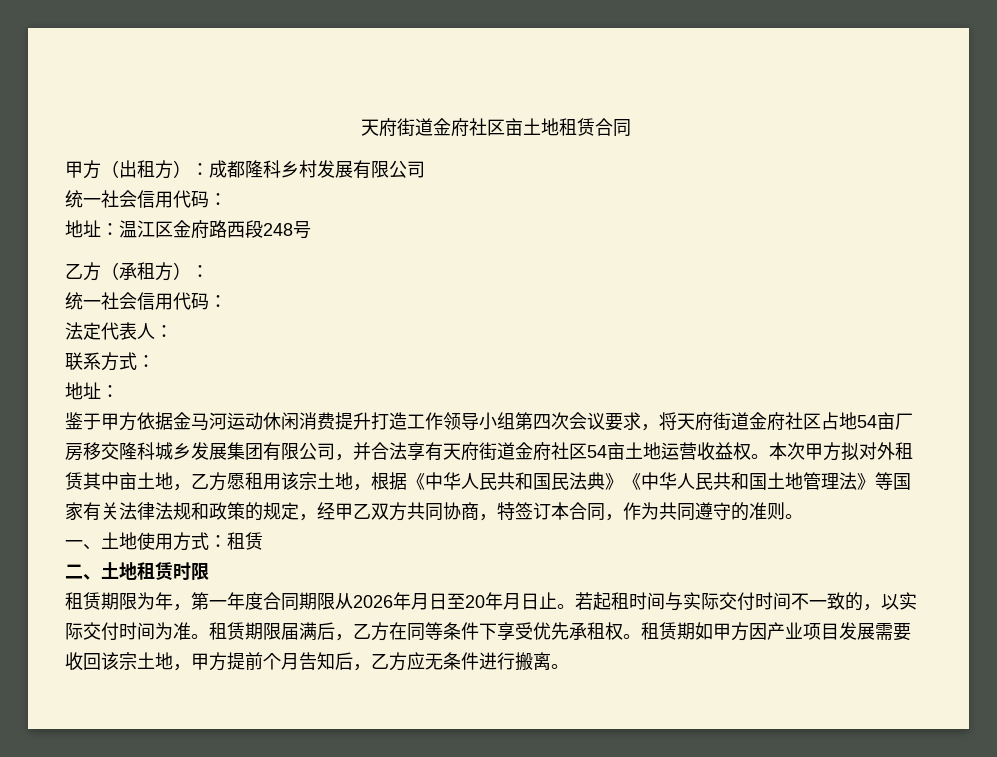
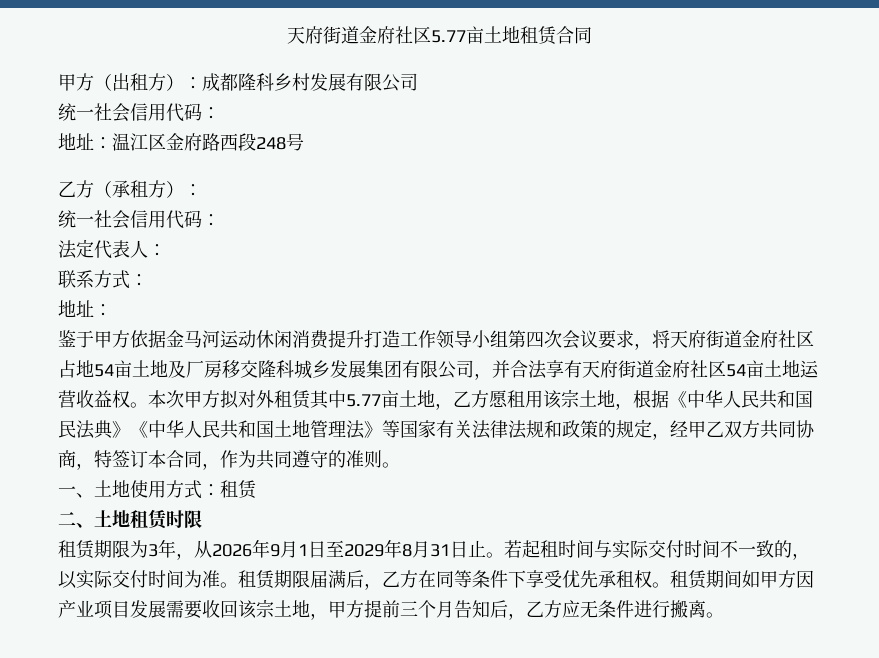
[360,118,505,137] 天府街道金府社区 -> [287,26,466,44] 天府街道金府社区5.77
(895, 421) none -> [132,360,186,378] 土地及
(119, 481) none -> [346,394,381,407] 5.77
[155,592,521,611] 年，第一年度合同期限从2026年月日至20年月 -> [148,539,450,560] 3年，从2026年9月1日至2029年8月31
(695, 631) none -> [724,570,742,588] 间
(263, 661) none -> [400,601,418,616] 三

